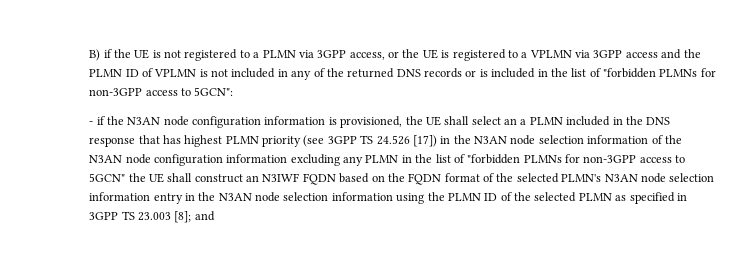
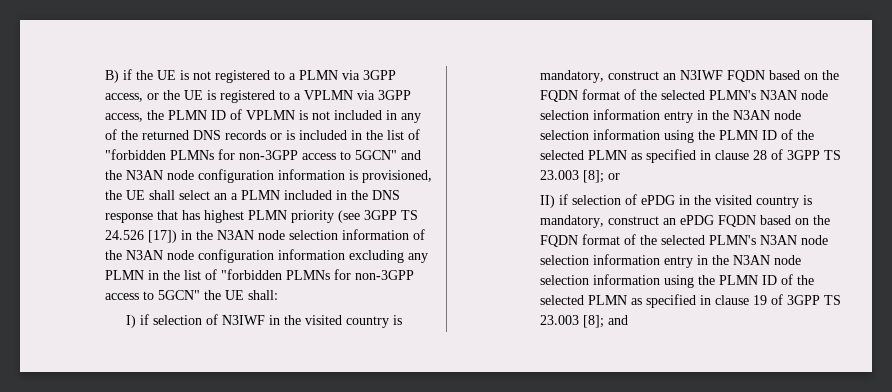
[625,49,682,59] access and -> [105,113,144,122] access,
[194,87,234,96] [89,116,105,125] 5GCN": // - if -> [355,150,422,160] 5GCN" and
[167,173,193,182] shall -> [248,290,279,300] [125,314,402,328] [539,70,604,83] shall: // I) if selection of N3IWF in the visited country is mandatory,
(687, 197) none -> [714,149,841,160] [539,170,620,183] [539,194,812,208] [539,215,830,228] [539,234,828,247] [539,254,801,268] [539,274,814,288] [539,294,783,308] clause 28 of 3GPP TS 23.003 [8]; or // II) if selection of ePDG in the visited country is mandatory, construct an ePDG FQDN based on the FQDN format of the selected PLMN's N3AN node selection information entry in the N3AN node selection information using the PLMN ID of the selected PLMN as specified in clause 19 of

